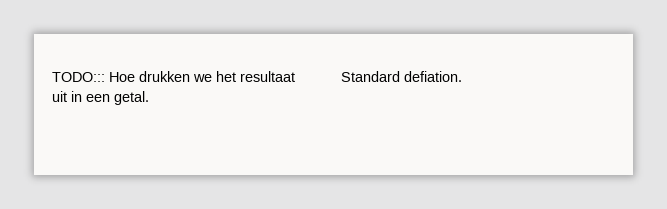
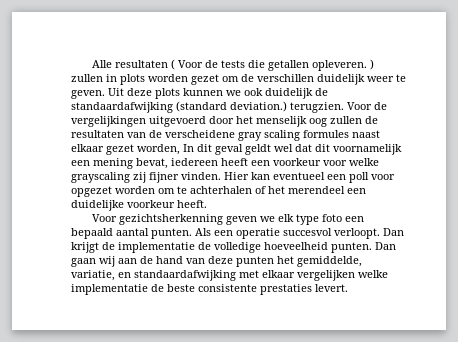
[52,71,295,82] [52,91,149,105] [341,71,462,82] TODO::: Hoe drukken we het resultaat uit in een getal. // Standard defiation. -> [91,59,374,71] [71,74,406,85] [71,88,328,99] [71,101,387,113] [71,116,378,127] [71,130,380,141] [71,144,402,155] [71,158,379,169] [71,172,395,183] [71,186,366,197] [71,200,207,211] [91,214,364,225] [71,228,404,239] [71,242,396,253] [71,256,362,267] [71,270,388,281] [71,284,348,295] Alle resultaten ( Voor de tests die getallen opleveren. ) zullen in plots worden gezet om de verschillen duidelijk weer te geven. Uit deze plots kunnen we ook duidelijk de standaardafwijking (standard deviation.) terugzien. Voor de vergelijkingen uitgevoerd door het menselijk oog zullen de resultaten van de verscheidene gray scaling formules naast elkaar gezet worden, In dit geval geldt wel dat dit voornamelijk een mening bevat, iedereen heeft een voorkeur voor welke grayscaling zij fijner vinden. Hier kan eventueel een poll voor opgezet worden om te achterhalen of het merendeel een duidelijke voorkeur heeft. // Voor gezichtsherkenning geven we elk type foto een bepaald aantal punten. Als een operatie succesvol verloopt. Dan krijgt de implementatie de volledige hoeveelheid punten. Dan gaan wij aan de hand van deze punten het gemiddelde, variatie, en standaardafwijking met elkaar vergelijken welke implementatie de beste consistente prestaties levert.

